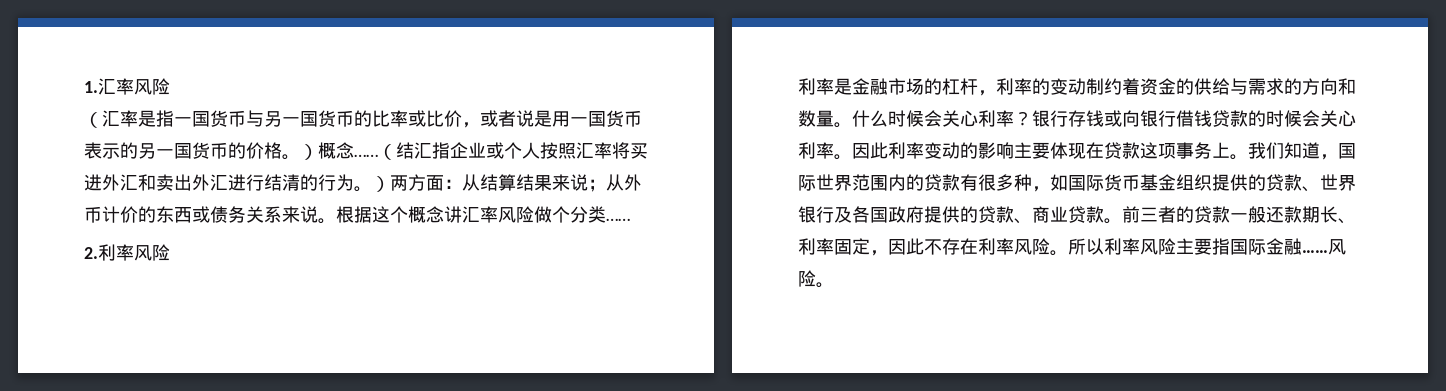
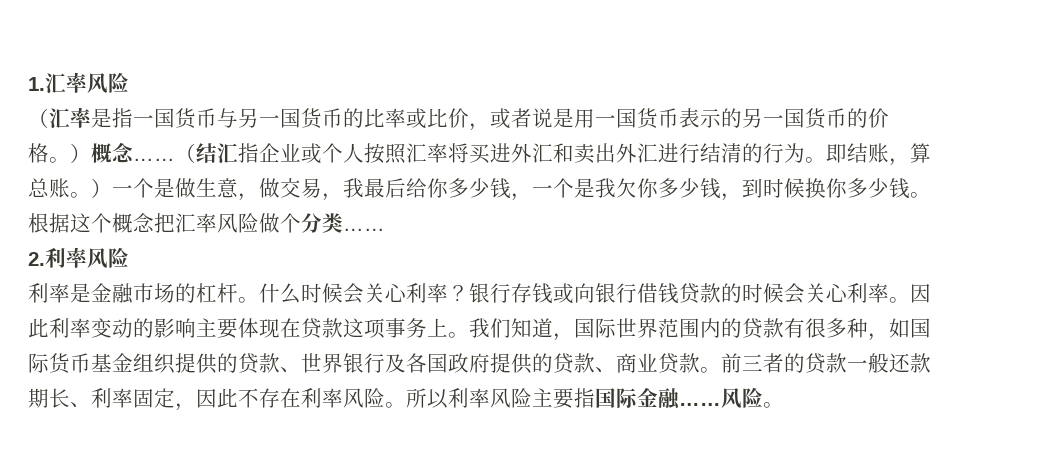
[372,174,642,192] [84,206,318,223] ）两方面：从结算结果来说；从外币计价的东西或债务关系来说 -> [826,143,931,166] [28,178,910,201] 即结账，算总账。）一个是做生意，做交易，我最后给你多少钱，一个是我欠你多少钱，到时候换你多少钱
[444,206,462,223] 讲 -> [154,213,175,233] 把
[978,78,1356,96] [798,110,834,127] ，利率的变动制约着资金的供给与需求的方向和数量 -> (238, 293) none

